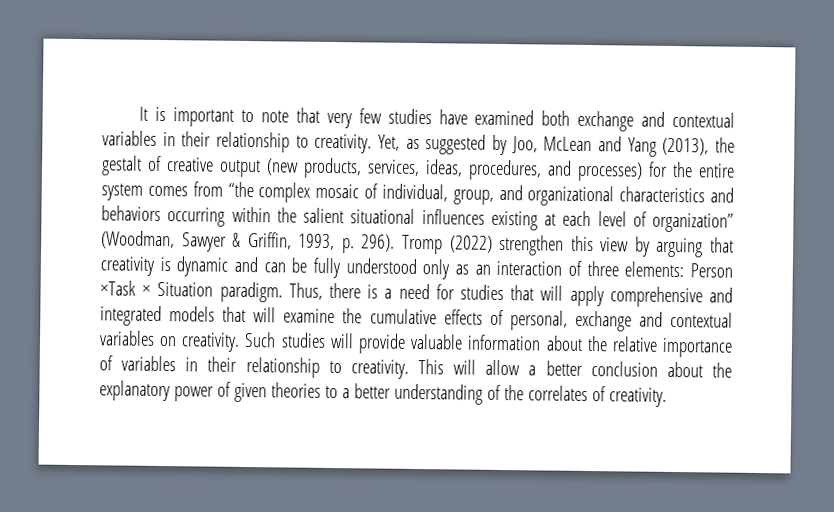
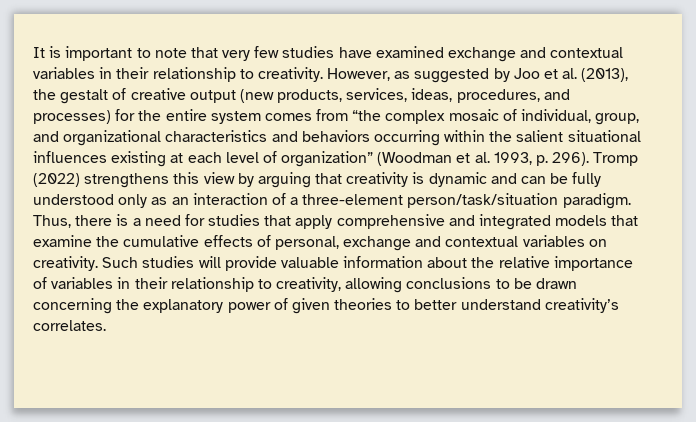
[541,110,571,126] both -> (444, 52) none
[378,134,401,151] Yet, -> [327,68,391,81] However,
[511,136,657,157] Joo, McLean and Yang -> [513,68,578,79] Joo et al.
[101,230,292,252] (Woodman, Sawyer & Griffin, -> [377,152,490,166] (Woodman et al.
[499,234,565,256] strengthen -> [84,173,170,188] strengthens
[586,260,733,278] [100,280,214,297] three elements: Person ×Task × Situation -> [290,193,559,208] a three-element person/task/situation
[540,285,564,301] will -> (292, 220) none
[253,307,277,323] will -> (639, 220) none
[350,359,703,379] creativity. This will allow a better conclusion about -> [276,277,578,293] [33,298,112,314] creativity, allowing conclusions to be drawn concerning
[341,383,667,407] a better understanding of the correlates of creativity. -> [414,298,619,313] [33,320,106,331] better understand creativity’s correlates.

